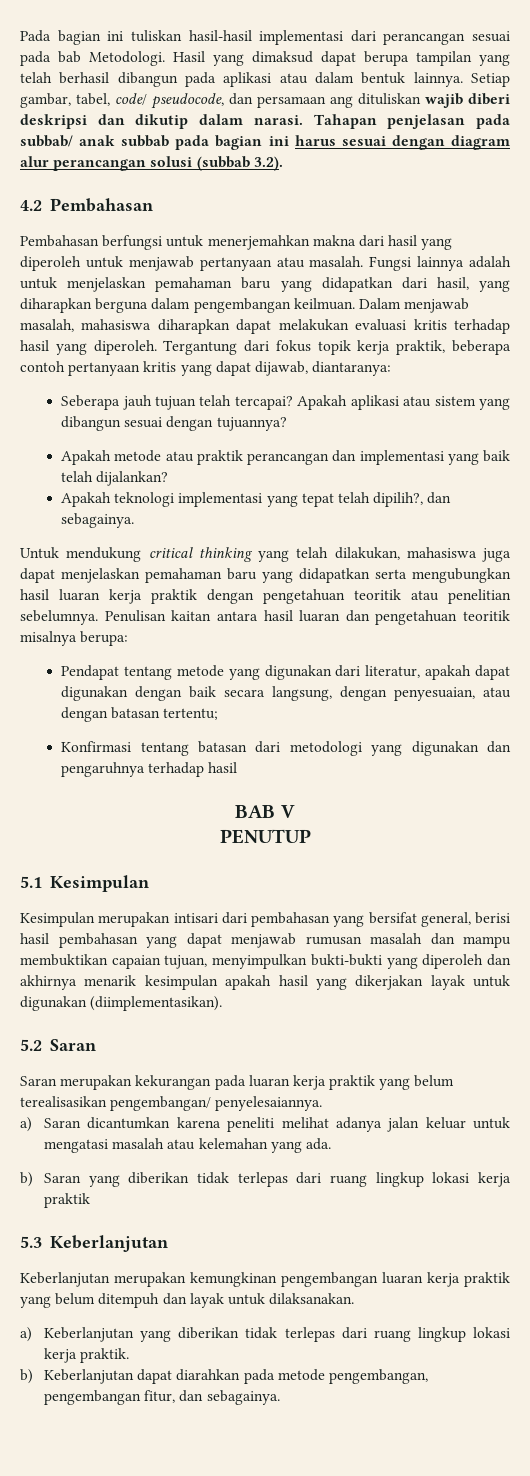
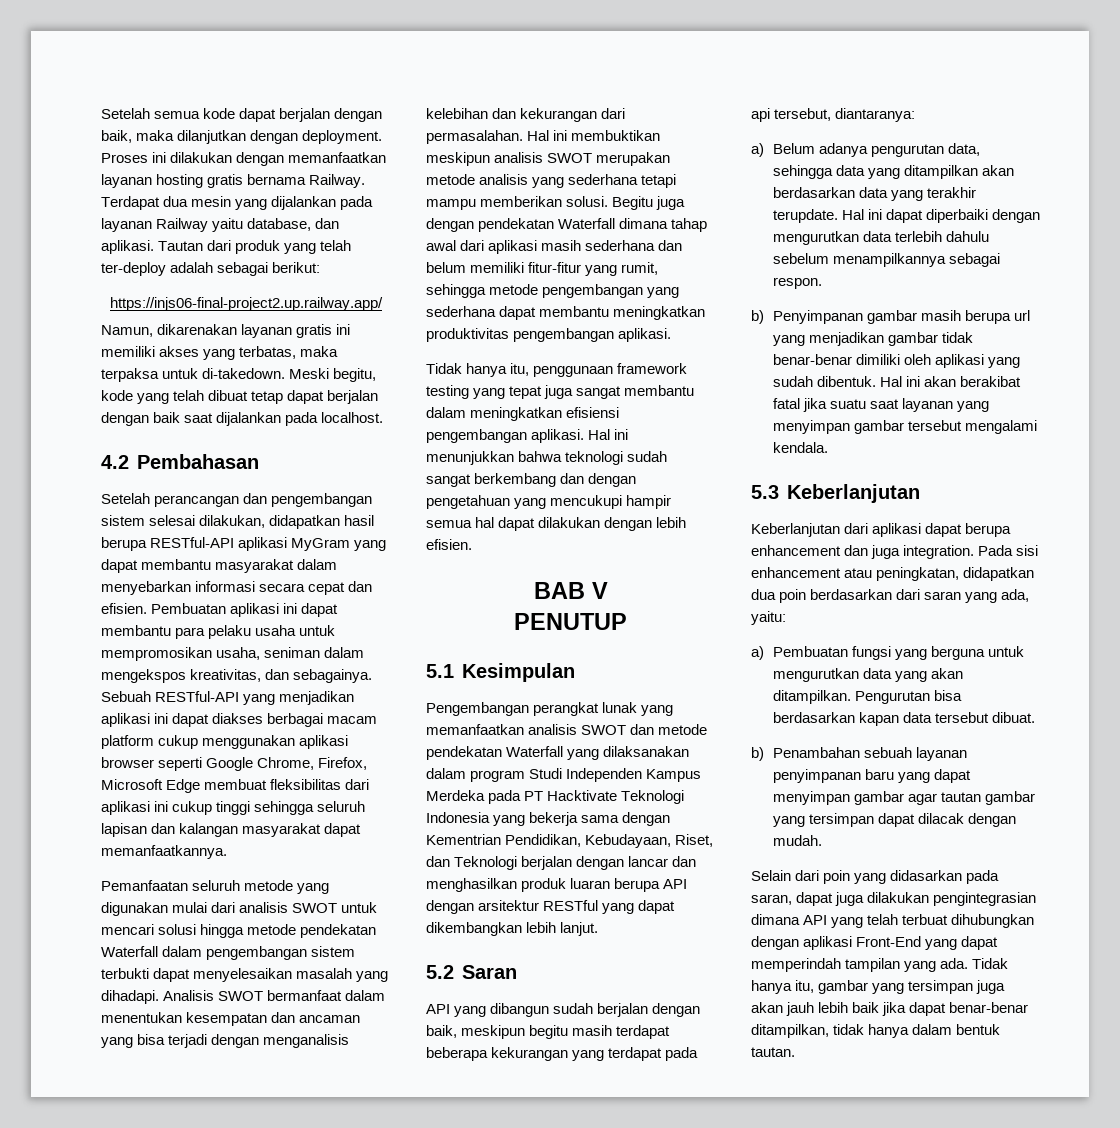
[20,30,510,45] [20,51,510,66] [20,72,510,87] [20,93,510,109] [20,114,511,129] [20,135,510,150] [20,156,283,171] [20,198,153,212] [20,235,453,250] [20,256,511,271] [20,277,510,292] [20,298,470,313] [20,319,511,334] [20,340,511,355] [20,361,392,376] [61,395,511,410] [61,416,287,431] [61,450,510,465] [61,471,169,486] [61,492,452,507] [61,513,135,528] [20,547,511,562] [20,568,511,583] [20,589,511,604] [20,610,510,625] [20,631,129,646] [61,665,510,680] [61,686,511,701] [61,707,219,722] [61,741,511,756] [61,762,238,777] Pada bagian ini tuliskan hasil-hasil implementasi dari perancangan sesuai pada bab Metodologi. Hasil yang dimaksud dapat berupa tampilan yang telah berhasil dibangun pada aplikasi atau dalam bentuk lainnya. Setiap gambar, tabel, code/ pseudocode, dan persamaan ang dituliskan wajib diberi deskripsi dan dikutip dalam narasi. Tahapan penjelasan pada subbab/ anak subbab pada bagian ini harus sesuai dengan diagram alur perancangan solusi (subbab 3.2). // 4.2 Pembahasan // Pembahasan berfungsi untuk menerjemahkan makna dari hasil yang diperoleh untuk menjawab pertanyaan atau masalah. Fungsi lainnya adalah untuk menjelaskan pemahaman baru yang didapatkan dari hasil, yang diharapkan berguna dalam pengembangan keilmuan. Dalam menjawab masalah, mahasiswa diharapkan dapat melakukan evaluasi kritis terhadap hasil yang diperoleh. Tergantung dari fokus topik kerja praktik, beberapa contoh pertanyaan kritis yang dapat dijawab, diantaranya: // Seberapa jauh tujuan telah tercapai? Apakah aplikasi atau sistem yang dibangun sesuai dengan tujuannya? // Apakah metode atau praktik perancangan dan implementasi yang baik telah dijalankan? // Apakah teknologi implementasi yang tepat telah dipilih?, dan sebagainya. // Untuk mendukung critical thinking yang telah dilakukan, mahasiswa juga dapat menjelaskan pemahaman baru yang didapatkan serta mengubungkan hasil luaran kerja praktik dengan pengetahuan teoritik atau penelitian sebelumnya. Penulisan kaitan antara hasil luaran dan pengetahuan teoritik misalnya berupa: // Pendapat tentang metode yang digunakan dari literatur, apakah dapat digunakan dengan baik secara langsung, dengan penyesuaian, atau dengan batasan tertentu; // Konfirmasi tentang batasan dari metodologi yang digunakan dan pengaruhnya terhadap hasil -> [101,108,383,122] [101,130,383,144] [101,152,387,166] [101,174,366,188] [101,196,374,210] [101,218,340,232] [101,240,352,254] [101,262,321,276] [109,297,383,311] [101,324,351,338] [101,346,339,360] [101,368,377,382] [101,390,379,404] [101,412,384,426] [101,454,259,469] [101,493,373,507] [101,515,375,529] [101,537,387,551] [101,559,338,573] [101,581,373,595] [101,603,339,617] [101,625,336,639] [101,647,365,661] [101,669,373,683] [101,691,355,705] [101,713,378,727] [101,735,349,749] [101,757,368,771] [101,779,370,793] [101,801,366,815] [101,823,362,837] [101,845,227,859] [101,880,330,894] [101,902,378,916] [101,924,377,938] [101,946,356,960] [101,968,389,982] [101,990,386,1004] [101,1012,361,1026] [101,1034,350,1048] [426,108,626,122] [426,130,661,144] [426,152,671,166] [426,174,677,188] [426,196,686,210] [426,218,708,232] [426,240,683,254] [426,262,659,276] [426,284,680,298] [426,306,706,320] [426,328,672,342] [426,363,688,377] [426,385,695,399] [426,407,620,421] [426,429,629,443] [426,451,668,465] [426,473,637,487] [426,495,672,509] [426,517,687,531] [426,539,472,550] Setelah semua kode dapat berjalan dengan baik, maka dilanjutkan dengan deployment. Proses ini dilakukan dengan memanfaatkan layanan hosting gratis bernama Railway. Terdapat dua mesin yang dijalankan pada layanan Railway yaitu database, dan aplikasi. Tautan dari produk yang telah ter-deploy adalah sebagai berikut: // https://injs06-final-project2.up.railway.app/ // Namun, dikarenakan layanan gratis ini memiliki akses yang terbatas, maka terpaksa untuk di-takedown. Meski begitu, kode yang telah dibuat tetap dapat berjalan dengan baik saat dijalankan pada localhost. // 4.2 Pembahasan // Setelah perancangan dan pengembangan sistem selesai dilakukan, didapatkan hasil berupa RESTful-API aplikasi MyGram yang dapat membantu masyarakat dalam menyebarkan informasi secara cepat dan efisien. Pembuatan aplikasi ini dapat membantu para pelaku usaha untuk mempromosikan usaha, seniman dalam mengekspos kreativitas, dan sebagainya. Sebuah RESTful-API yang menjadikan aplikasi ini dapat diakses berbagai macam platform cukup menggunakan aplikasi browser seperti Google Chrome, Firefox, Microsoft Edge membuat fleksibilitas dari aplikasi ini cukup tinggi sehingga seluruh lapisan dan kalangan masyarakat dapat memanfaatkannya. // Pemanfaatan seluruh metode yang digunakan mulai dari analisis SWOT untuk mencari solusi hingga metode pendekatan Waterfall dalam pengembangan sistem terbukti dapat menyelesaikan masalah yang dihadapi. Analisis SWOT bermanfaat dalam menentukan kesempatan dan ancaman yang bisa terjadi dengan menganalisis kelebihan dan kekurangan dari permasalahan. Hal ini membuktikan meskipun analisis SWOT merupakan metode analisis yang sederhana tetapi mampu memberikan solusi. Begitu juga dengan pendekatan Waterfall dimana tahap awal dari aplikasi masih sederhana dan belum memiliki fitur-fitur yang rumit, sehingga metode pengembangan yang sederhana dapat membantu meningkatkan produktivitas pengembangan aplikasi. // Tidak hanya itu, penggunaan framework testing yang tepat juga sangat membantu dalam meningkatkan efisiensi pengembangan aplikasi. Hal ini menunjukkan bahwa teknologi sudah sangat berkembang dan dengan pengetahuan yang mencukupi hampir semua hal dapat dilakukan dengan lebih efisien.
[20,912,510,927] [20,933,511,948] [20,954,512,969] [20,975,510,990] [20,996,223,1011] [20,1039,96,1051] [20,1075,455,1090] [20,1096,323,1111] [20,1117,510,1132] [44,1138,331,1153] [20,1172,511,1187] [44,1193,91,1208] [20,1235,168,1252] [20,1272,510,1287] [20,1293,355,1308] [20,1327,510,1342] [44,1348,130,1363] [20,1369,428,1384] [44,1390,280,1405] Kesimpulan merupakan intisari dari pembahasan yang bersifat general, berisi hasil pembahasan yang dapat menjawab rumusan masalah dan mampu membuktikan capaian tujuan, menyimpulkan bukti-bukti yang diperoleh dan akhirnya menarik kesimpulan apakah hasil yang dikerjakan layak untuk digunakan (diimplementasikan). // 5.2 Saran // Saran merupakan kekurangan pada luaran kerja praktik yang belum terealisasikan pengembangan/ penyelesaiannya. // a) Saran dicantumkan karena peneliti melihat adanya jalan keluar untuk mengatasi masalah atau kelemahan yang ada. // b) Saran yang diberikan tidak terlepas dari ruang lingkup lokasi kerja praktik // 5.3 Keberlanjutan // Keberlanjutan merupakan kemungkinan pengembangan luaran kerja praktik yang belum ditempuh dan layak untuk dilaksanakan. // a) Keberlanjutan yang diberikan tidak terlepas dari ruang lingkup lokasi kerja praktik. // b) Keberlanjutan dapat diarahkan pada metode pengembangan, pengembangan fitur, dan sebagainya. -> [426,702,674,716] [426,724,708,735] [426,746,690,760] [426,768,702,782] [426,790,685,804] [426,812,671,826] [426,834,714,848] [426,856,697,870] [426,878,688,892] [426,900,676,914] [426,922,599,936] [426,965,517,979] [426,1003,701,1017] [426,1025,671,1039] [426,1047,699,1061] [751,108,916,122] [751,143,980,157] [772,165,1014,179] [772,187,976,201] [772,209,1040,223] [772,231,989,245] [772,253,1000,267] [772,277,822,289] [751,310,1030,324] [772,332,973,346] [772,354,1020,368] [772,376,1021,387] [772,398,989,412] [772,420,1037,434] [772,442,828,453] [751,484,920,503] [751,523,1012,537] [751,545,1039,559] [751,567,1035,581] [751,589,1030,603] [751,611,786,625] [751,646,1024,660] [772,668,963,682] [772,690,962,704] [772,712,1035,726] [751,747,967,761] [772,769,971,783] [772,791,1035,805] [772,813,1016,827] [772,835,822,846] [751,870,1000,884] [751,892,1037,906] [751,914,1035,928] [751,936,999,950] [751,958,1009,972] [751,980,1006,994] [751,1002,1029,1016] [751,1024,1001,1038] [751,1047,795,1057] Pengembangan perangkat lunak yang memanfaatkan analisis SWOT dan metode pendekatan Waterfall yang dilaksanakan dalam program Studi Independen Kampus Merdeka pada PT Hacktivate Teknologi Indonesia yang bekerja sama dengan Kementrian Pendidikan, Kebudayaan, Riset, dan Teknologi berjalan dengan lancar dan menghasilkan produk luaran berupa API dengan arsitektur RESTful yang dapat dikembangkan lebih lanjut. // 5.2 Saran // API yang dibangun sudah berjalan dengan baik, meskipun begitu masih terdapat beberapa kekurangan yang terdapat pada api tersebut, diantaranya: // a) Belum adanya pengurutan data, sehingga data yang ditampilkan akan berdasarkan data yang terakhir terupdate. Hal ini dapat diperbaiki dengan mengurutkan data terlebih dahulu sebelum menampilkannya sebagai respon. // b) Penyimpanan gambar masih berupa url yang menjadikan gambar tidak benar-benar dimiliki oleh aplikasi yang sudah dibentuk. Hal ini akan berakibat fatal jika suatu saat layanan yang menyimpan gambar tersebut mengalami kendala. // 5.3 Keberlanjutan // Keberlanjutan dari aplikasi dapat berupa enhancement dan juga integration. Pada sisi enhancement atau peningkatan, didapatkan dua poin berdasarkan dari saran yang ada, yaitu: // a) Pembuatan fungsi yang berguna untuk mengurutkan data yang akan ditampilkan. Pengurutan bisa berdasarkan kapan data tersebut dibuat. // b) Penambahan sebuah layanan penyimpanan baru yang dapat menyimpan gambar agar tautan gambar yang tersimpan dapat dilacak dengan mudah. // Selain dari poin yang didasarkan pada saran, dapat juga dilakukan pengintegrasian dimana API yang telah terbuat dihubungkan dengan aplikasi Front-End yang dapat memperindah tampilan yang ada. Tidak hanya itu, gambar yang tersimpan juga akan jauh lebih baik jika dapat benar-benar ditampilkan, tidak hanya dalam bentuk tautan.

